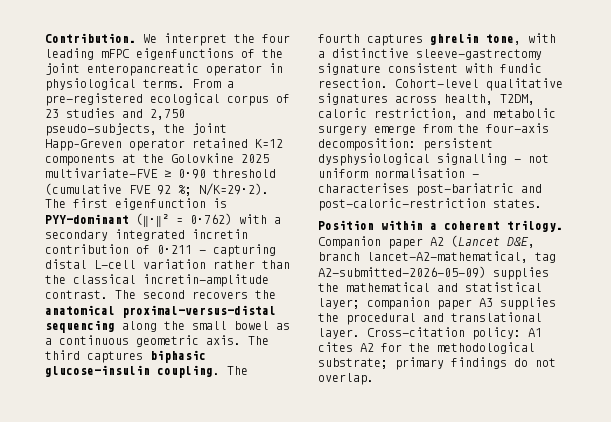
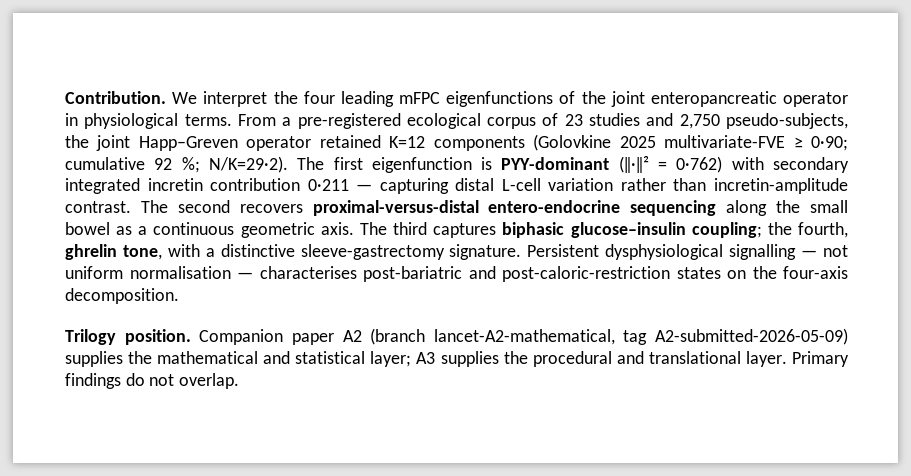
[122,153,269,163] [45,168,276,179] [45,183,151,195] at the Golovkine 2025 multivariate-FVE ≥ 0·90 threshold (cumulative FVE -> [533,134,849,151] [65,157,145,170] (Golovkine 2025 multivariate-FVE ≥ 0·90; cumulative
[274,217,281,224] a -> (764, 163) none
[136,245,150,254] of -> (301, 184) none
[45,274,136,284] the classical -> (707, 184) none
[255,290,276,299] [45,305,276,318] the anatomical proximal-versus-distal -> [312,200,621,216] proximal-versus-distal entero-endocrine
[157,365,248,378] [318,34,423,46] coupling. The fourth captures -> [691,222,848,238] coupling; the fourth,
[318,63,542,75] [318,78,563,91] [318,93,535,105] [318,108,556,120] [318,123,549,135] [318,138,493,151] signature consistent with fundic resection. Cohort-level qualitative signatures across health, T2DM, caloric restriction, and metabolic surgery emerge from the four-axis decomposition: persistent -> [449,244,600,260] signature. Persistent
[493,199,542,208] [318,220,563,232] [318,235,535,249] [318,252,360,261] states. // Position within a coherent trilogy. Companion paper A2 (Lancet D&E, branch -> [676,266,848,279] [65,288,179,304] [65,328,426,345] states on the four-axis decomposition. // Trilogy position. Companion paper A2 (branch
[367,297,472,310] companion paper -> (412, 359) none
[367,327,542,340] [318,342,535,354] [318,357,444,370] Cross-citation policy: A1 cites A2 for the methodological substrate; primary -> [792,351,850,367] Primary

